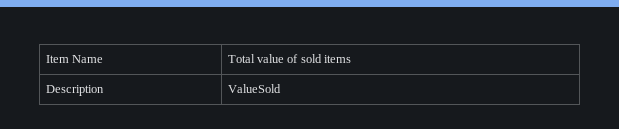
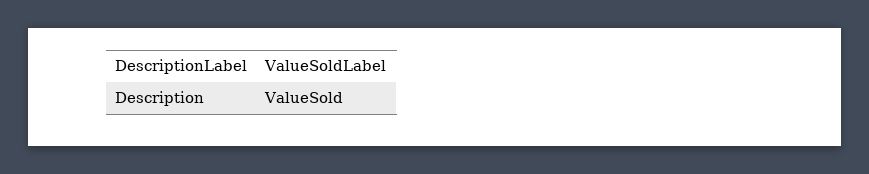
[45,55,103,63] [227,54,352,63] Item Name | Total value of sold items -> [114,59,247,74] [263,60,386,71] DescriptionLabel | ValueSoldLabel

